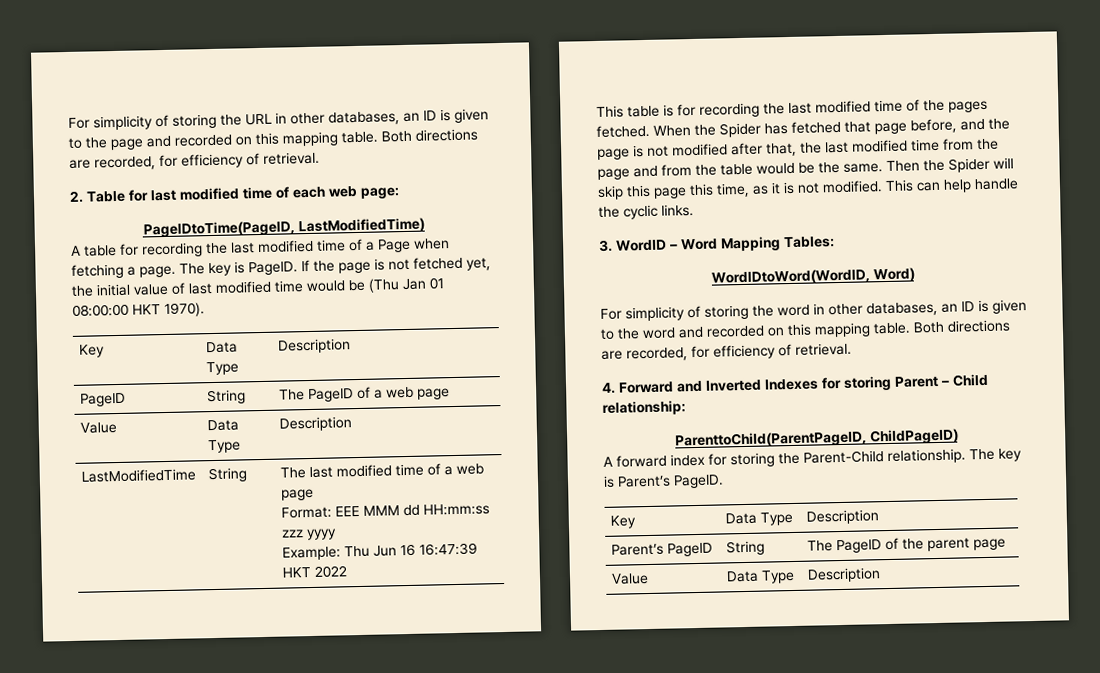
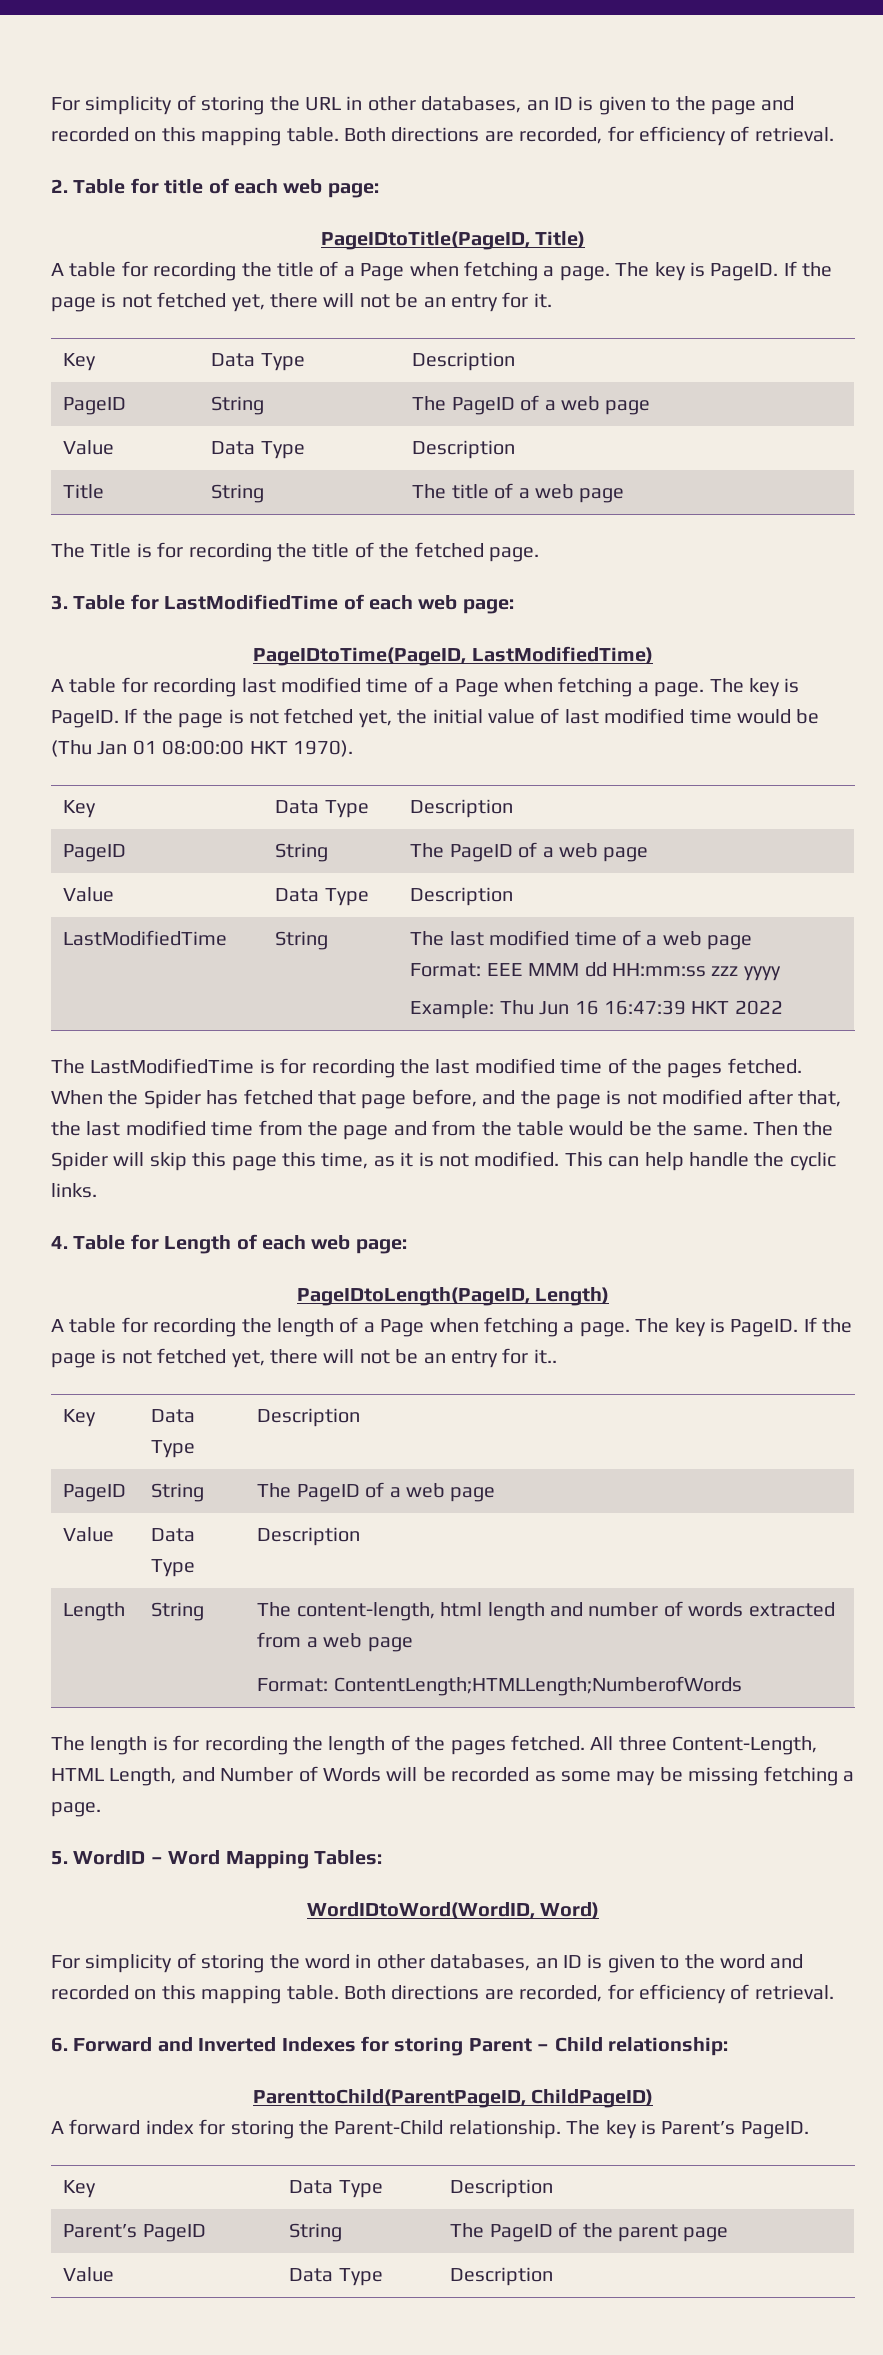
[150,186,273,202] last modified time -> [164,178,379,198] [320,231,586,250] [51,261,833,281] [51,292,552,312] [63,353,97,371] [211,353,305,371] [412,352,516,371] [63,397,127,415] [211,396,265,415] [412,395,651,415] [63,440,115,455] [211,441,305,459] [412,440,516,459] [63,484,105,499] [211,484,265,503] [412,483,625,503] [51,542,539,562] [51,594,339,610] title of each web page: // PageIDtoTitle(PageID, Title) // A table for recording the title of a Page when fetching a page. The key is PageID. If the page is not fetched yet, there will not be an entry for it. // Key | Data Type | Description // PageID | String | The PageID of a web page // Value | Data Type | Description // Title | String | The title of a web page // The Title is for recording the title of the fetched page. // 3. Table for LastModifiedTime
[205,242,228,255] the -> (237, 687) none
[596,105,660,118] This table -> [51,1058,255,1074] The LastModifiedTime
[599,239,613,252] 3. -> [51,1234,407,1254] [296,1287,610,1306] [51,1317,853,1337] [51,1348,557,1368] [63,1409,97,1427] [151,1409,196,1423] [151,1440,196,1458] [257,1408,361,1427] [63,1484,127,1502] [151,1483,205,1502] [257,1482,496,1502] [63,1527,115,1542] [151,1528,196,1542] [151,1559,196,1577] [257,1527,361,1546] [63,1602,126,1621] [151,1602,205,1621] [257,1601,835,1621] [257,1632,413,1652] [257,1676,742,1696] [51,1735,818,1755] [51,1766,854,1786] [51,1802,101,1817] [51,1851,68,1865] 4. Table for Length of each web page: // PageIDtoLength(PageID, Length) // A table for recording the length of a Page when fetching a page. The key is PageID. If the page is not fetched yet, there will not be an entry for it.. // Key | Data Type | Description // PageID | String | The PageID of a web page // Value | Data Type | Description // Length | String | The content-length, html length and number of words extracted from a web page // Format: ContentLength;HTMLLength;NumberofWords // The length is for recording the length of the pages fetched. All three Content-Length, HTML Length, and Number of Words will be recorded as some may be missing fetching a page. // 5.
[601,382,616,394] 4. -> [51,2037,68,2052] 6.

